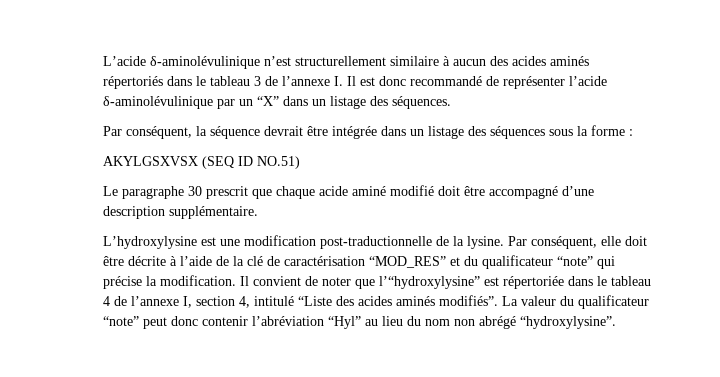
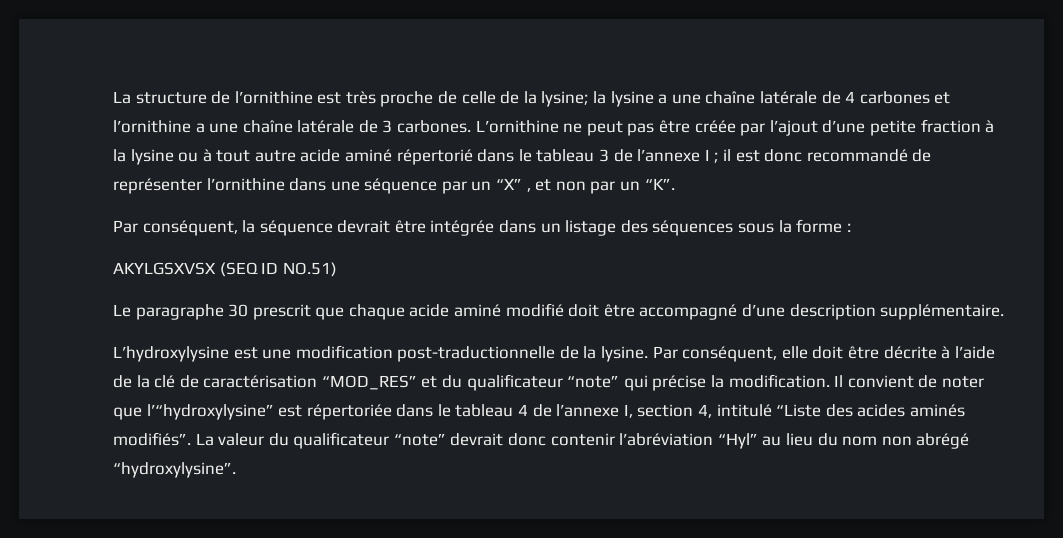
[103,56,590,69] [103,76,164,89] L’acide δ-aminolévulinique n’est structurellement similaire à aucun des acides aminés répertoriés -> [112,91,951,107] [112,119,995,136] [112,149,473,165] La structure de l’ornithine est très proche de celle de la lysine; la lysine a une chaîne latérale de 4 carbones et l’ornithine a une chaîne latérale de 3 carbones. L’ornithine ne peut pas être créée par l’ajout d’une petite fraction à la lysine ou à tout autre acide aminé répertorié
[334,76,357,86] I. Il -> [704,149,731,163] I ; il
[569,76,608,86] [103,96,452,109] l’acide δ-aminolévulinique par un “X” dans un listage des séquences. -> [206,178,675,194] l’ornithine dans une séquence par un “X” , et non par un “K”.
[143,317,168,329] peut -> [450,433,504,446] devrait

